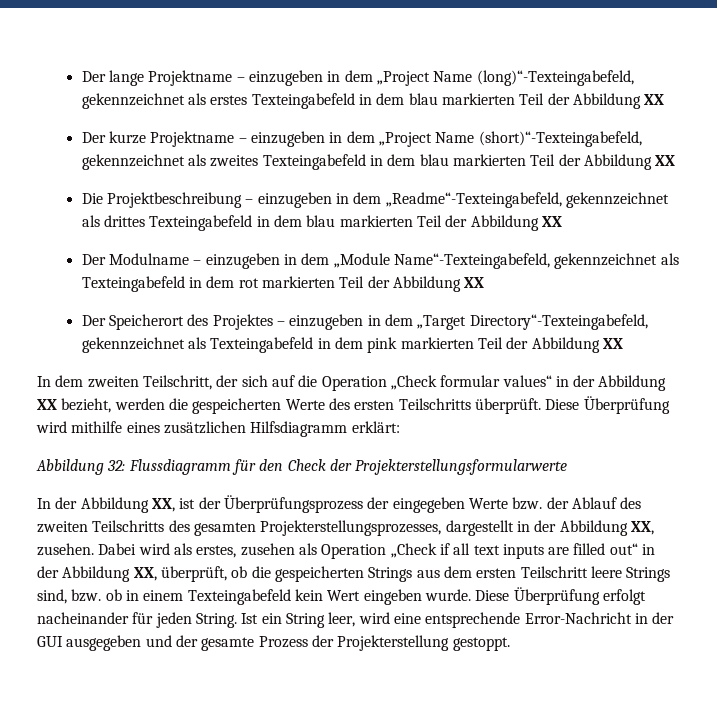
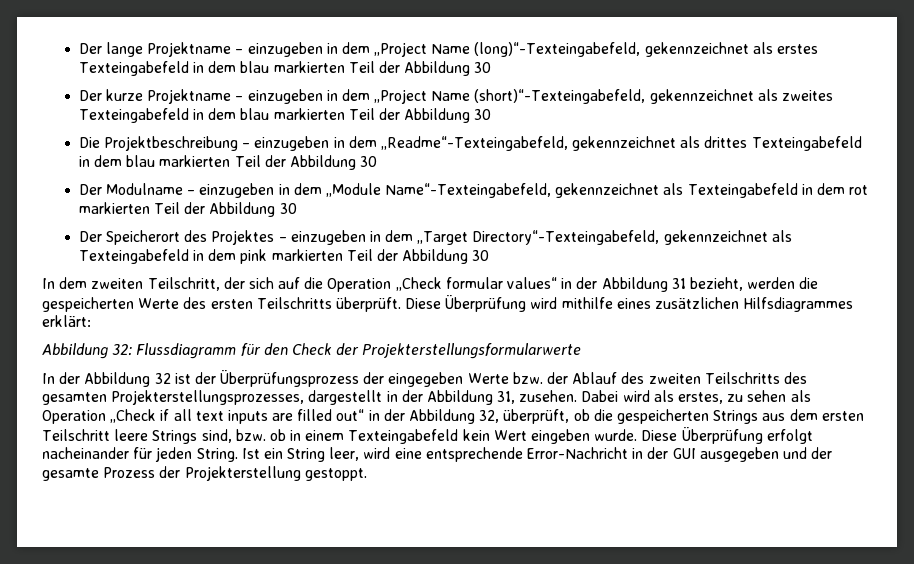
[644,94,665,105] XX -> [474,62,492,73] 30
[655,155,676,166] XX -> [474,109,492,120] 30
[541,216,562,227] XX -> [360,156,378,167] 30
[464,277,485,288] XX -> [279,203,297,214] 30
[602,338,623,349] XX -> [472,250,490,261] 30
[37,399,57,410] XX -> [671,278,686,289] 31
[250,421,348,437] Hilfsdiagramm -> [743,297,854,312] Hilfsdiagrammes
[151,498,175,512] XX, -> [154,373,171,384] 32
[630,521,654,535] XX, -> [497,391,516,404] 31,
[240,543,295,556] zusehen -> [727,390,787,402] zu sehen
[133,567,157,581] XX, -> [479,410,500,423] 32,

